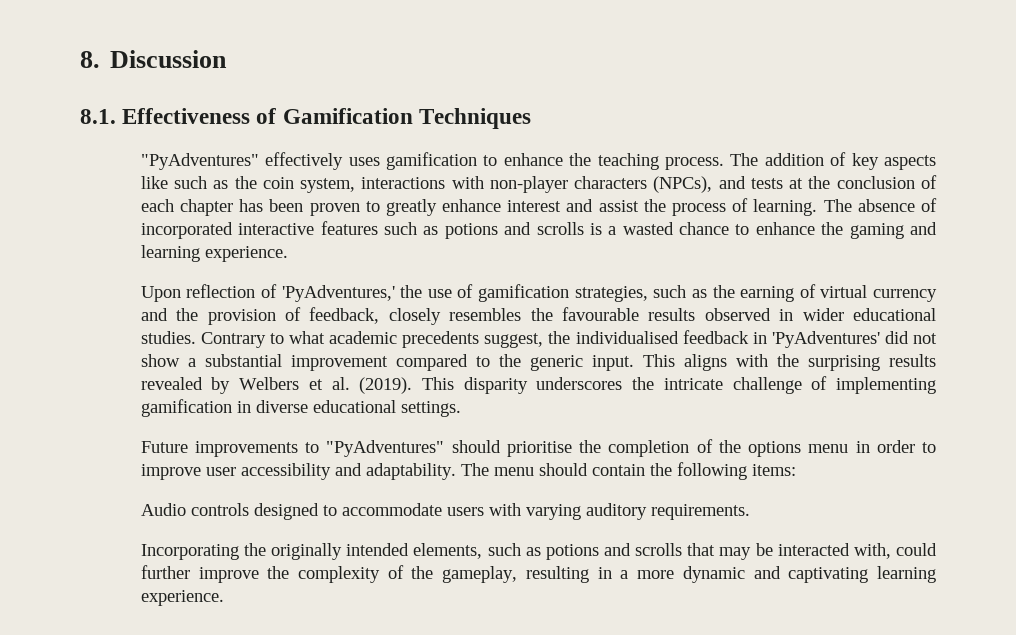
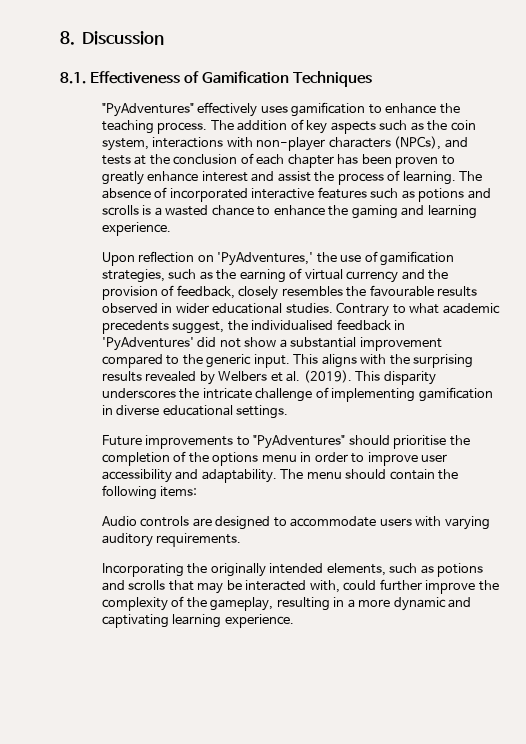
[140,176,168,189] like -> (376, 127) none
[260,284,277,298] of -> [197,255,214,262] on
(249, 509) none -> [192,518,212,527] are

